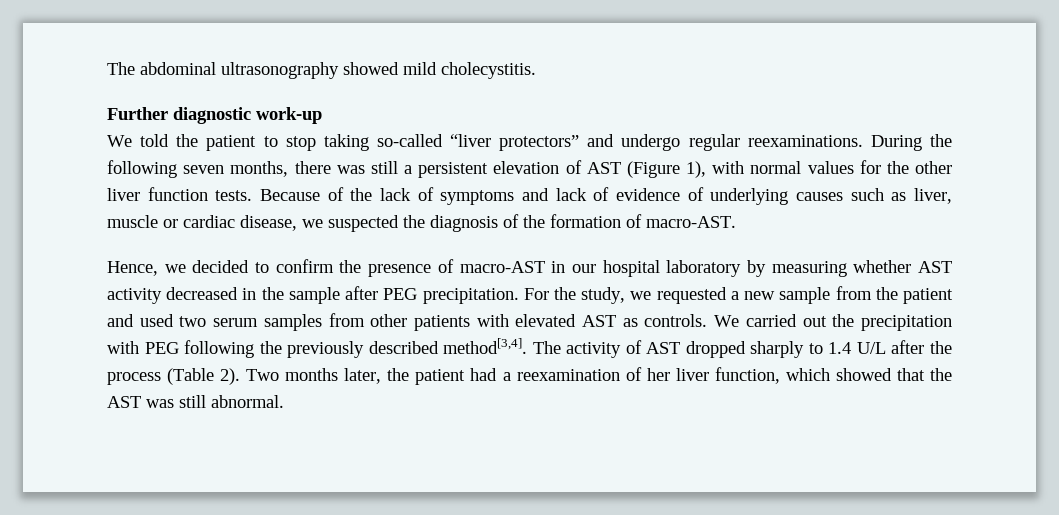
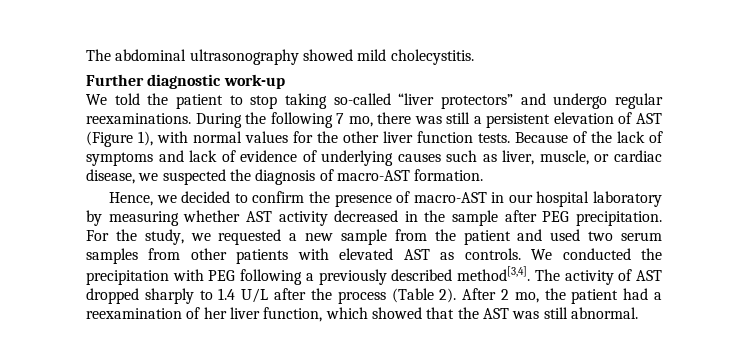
[183,161,289,177] seven months, -> [336,113,373,127] 7 mo,
[107,215,158,228] muscle -> [539,150,589,165] muscle,
[523,214,736,228] the formation of macro-AST. -> [336,169,484,181] macro-AST formation.
[745,314,827,327] carried out -> [562,248,631,260] conducted
[259,341,282,354] the -> [305,273,314,281] a
[246,368,382,384] Two months later, -> [462,288,539,303] After 2 mo,

